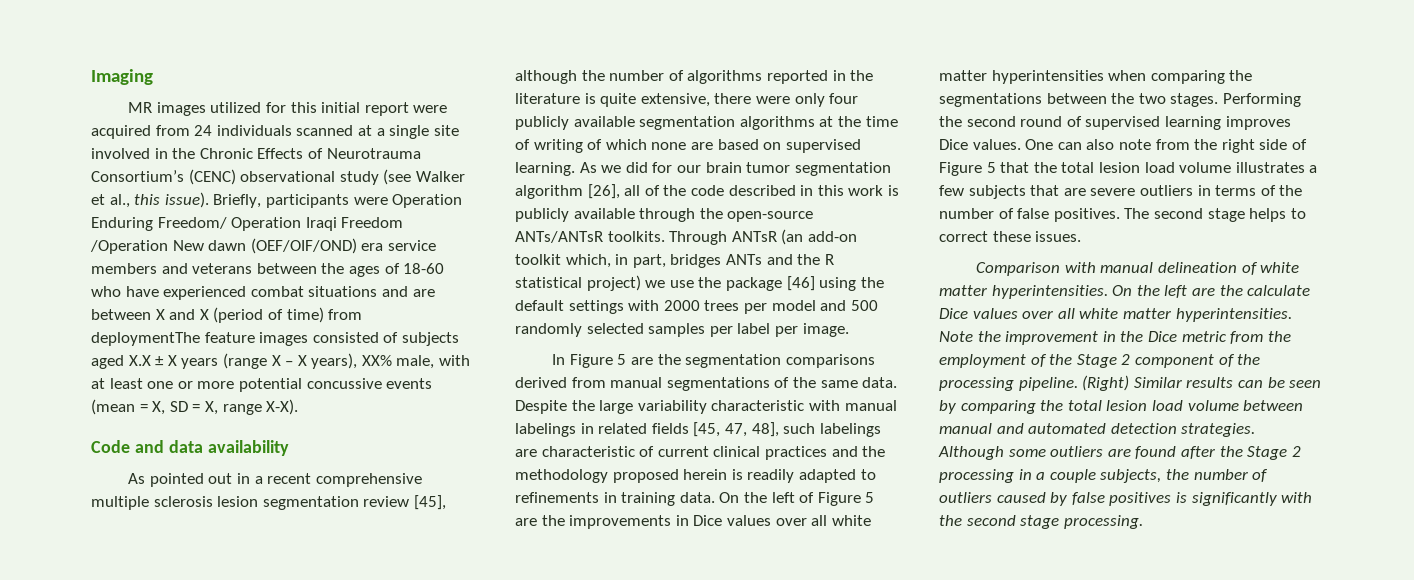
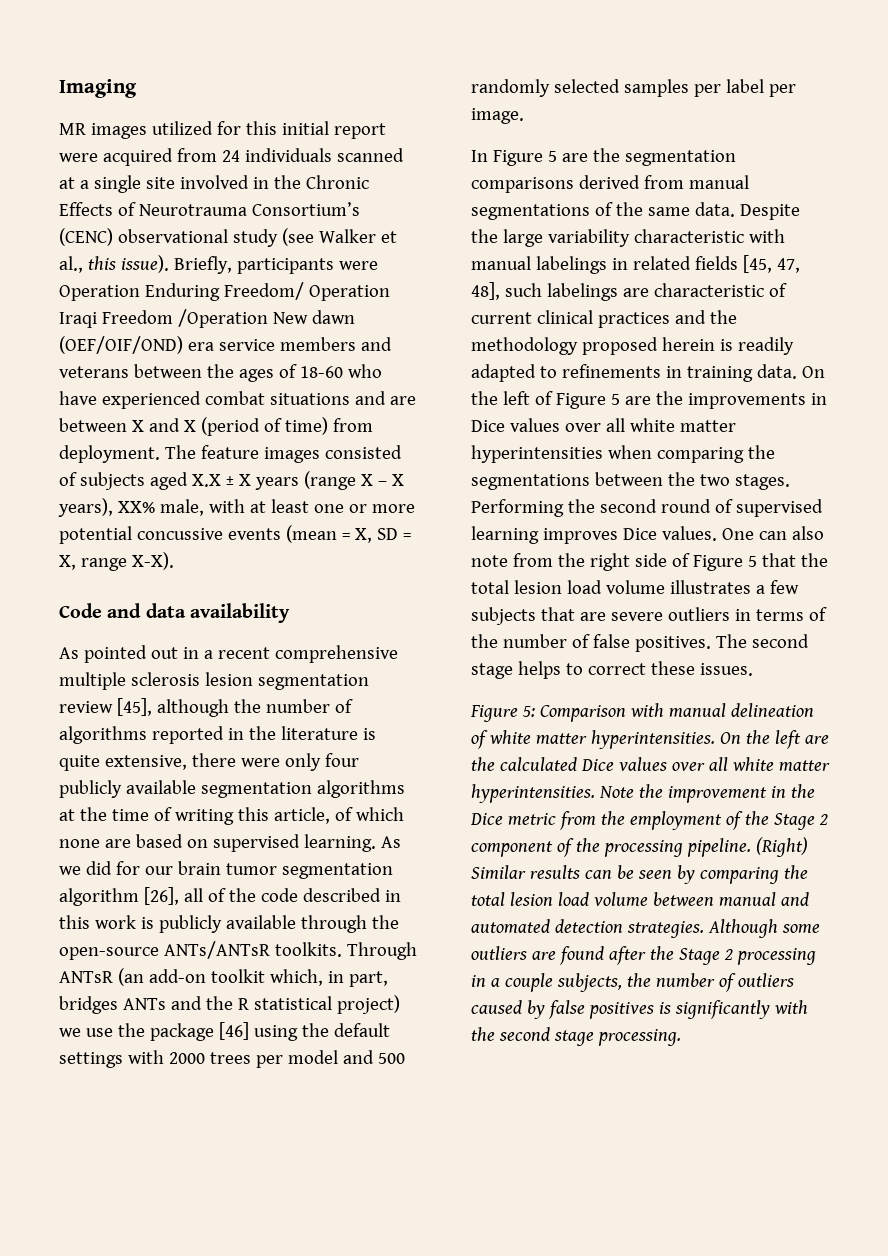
[91,332,200,346] deploymentThe -> [59,445,196,463] deployment. The
(583, 146) none -> [237,807,330,824] this article,
(1082, 236) none -> [470,705,535,722] Figure 5:
[1247,285,1311,296] calculate -> [499,757,577,771] calculated

